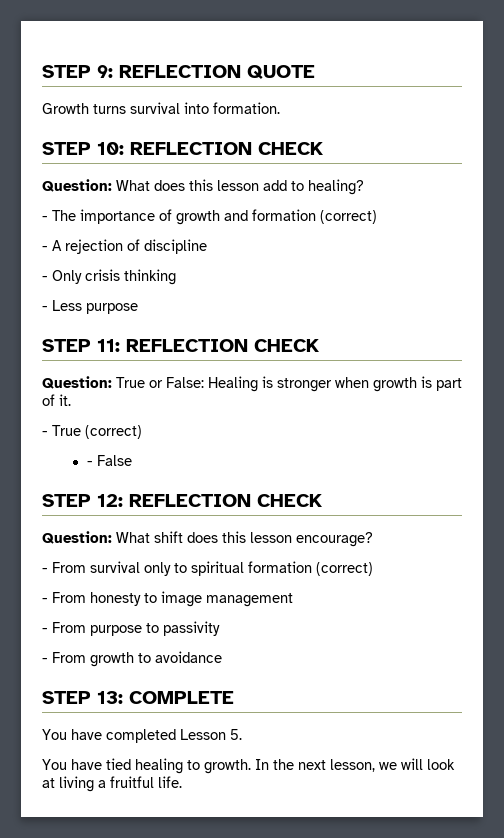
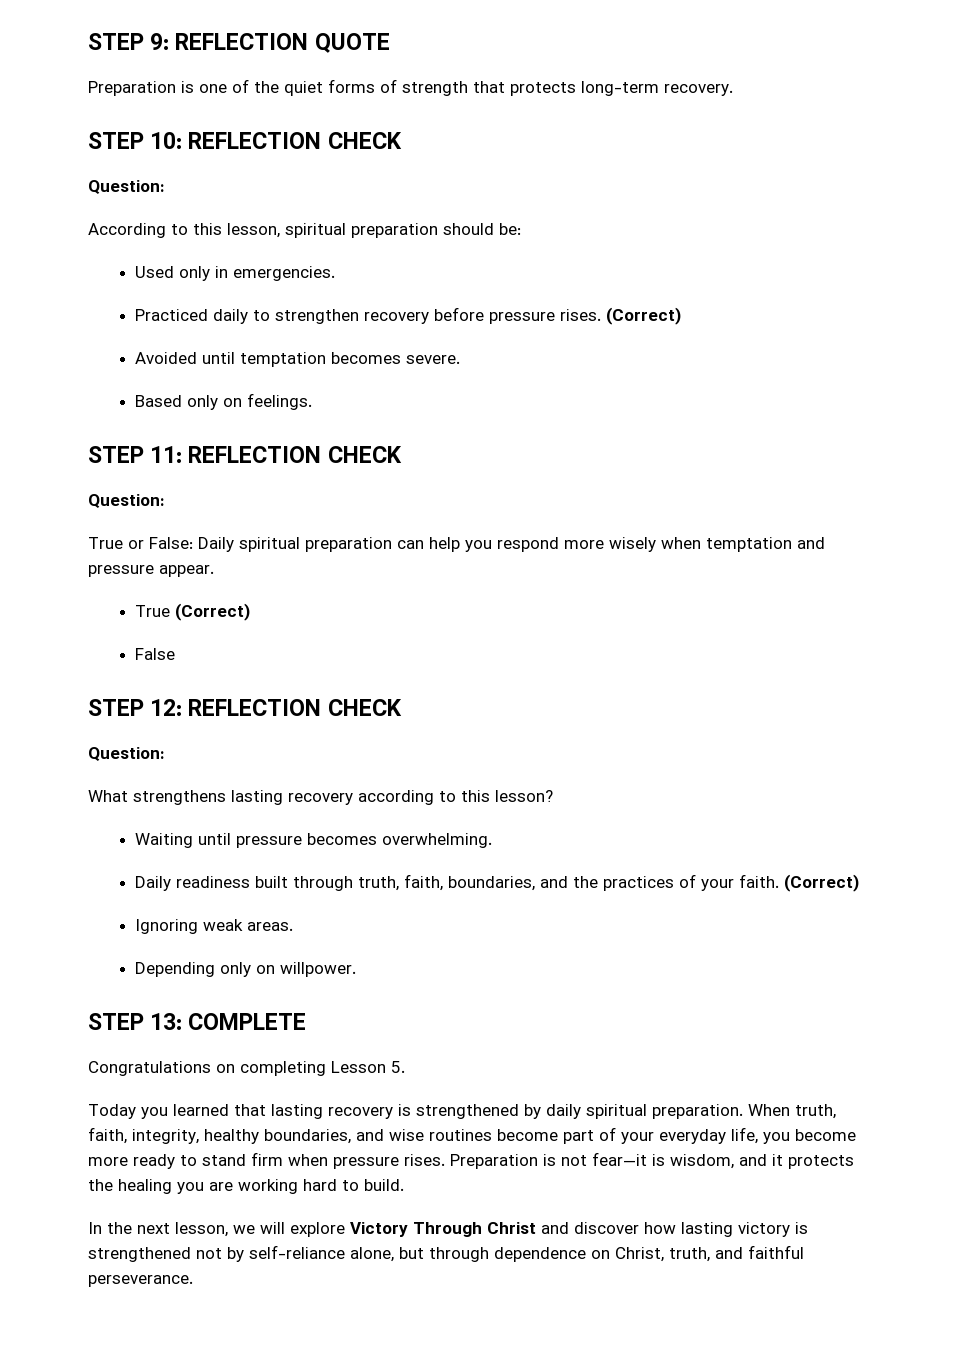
[42,102,280,114] Growth turns survival into formation. -> [88,79,733,96] Preparation is one of the quiet forms of strength that protects long-term recovery.
[116,179,364,195] [42,209,377,225] [42,239,207,254] [42,269,176,285] [42,300,138,314] What does this lesson add to healing? // - The importance of growth and formation (correct) // - A rejection of discipline // - Only crisis thinking // - Less purpose -> [88,223,521,238] [134,266,335,281] [134,307,681,325] [134,352,460,367] [134,393,312,410] // According to this lesson, spiritual preparation should be: // Used only in emergencies. // Practiced daily to strengthen recovery before pressure rises. (Correct) // Avoided until temptation becomes severe. // Based only on feelings.
(112, 382) none -> (165, 501) //
[208,376,462,392] [42,394,71,406] [42,425,142,439] [86,461,93,466] Healing is stronger when growth is part of it. // - True (correct) // - -> [198,537,825,552] [88,565,214,577] [134,603,250,621] Daily spiritual preparation can help you respond more wisely when temptation and pressure appear. // True (Correct) //
[116,531,373,547] [42,561,373,576] [42,591,293,607] [42,621,220,636] [42,651,222,667] What shift does this lesson encourage? // - From survival only to spiritual formation (correct) // - From honesty to image management // - From purpose to passivity // - From growth to avoidance -> [88,790,553,805] [134,833,492,848] [134,874,859,892] [134,919,293,934] [134,962,356,977] // What strengthens lasting recovery according to this lesson? // Waiting until pressure becomes overwhelming. // Daily readiness built through truth, faith, boundaries, and the practices of your faith. (Correct) // Ignoring weak areas. // Depending only on willpower.
[42,729,176,743] You have completed -> [88,1061,326,1076] Congratulations on completing
[42,758,251,774] You have tied healing to growth. -> [88,1104,836,1119] [88,1127,856,1144] [88,1152,854,1169] [88,1179,404,1194] Today you learned that lasting recovery is strengthened by daily spiritual preparation. When truth, faith, integrity, healthy boundaries, and wise routines become part of your everyday life, you become more ready to stand firm when pressure rises. Preparation is not fear—it is wisdom, and it protects the healing you are working hard to build. //
[427,759,455,770] [42,776,182,792] look at living a fruitful life. -> [290,1222,808,1237] [88,1245,804,1262] [88,1275,193,1287] explore Victory Through Christ and discover how lasting victory is strengthened not by self-reliance alone, but through dependence on Christ, truth, and faithful perseverance.

